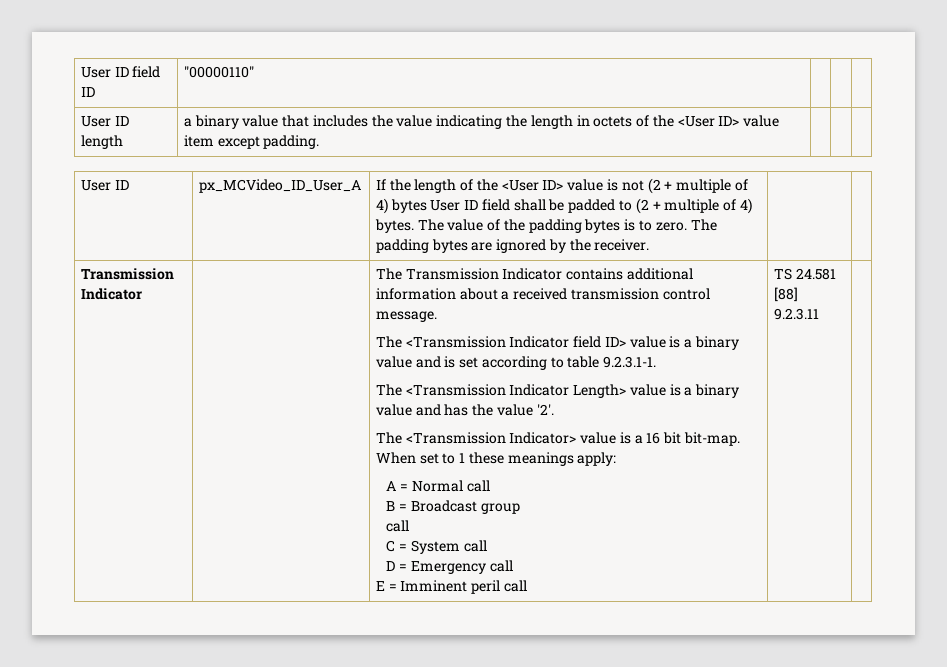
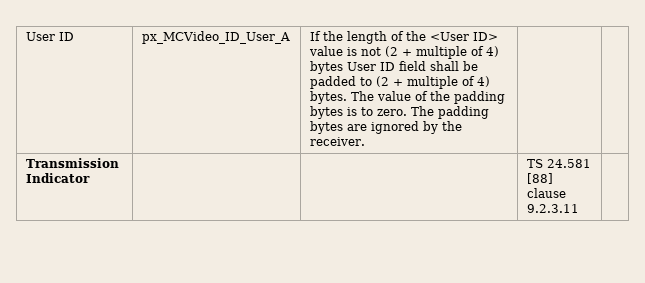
[80,66,161,78] [80,87,95,97] [183,66,254,78] [80,116,129,127] [80,135,123,149] [183,115,780,129] [183,135,320,149] [80,180,129,191] User ID field ID | "00000110" | | | // User ID length | a binary value that includes the value indicating the length in octets of the <User ID> value item except padding. | | | // User ID -> [25,32,74,41] User ID
[375,268,693,280] [375,288,710,300] [375,311,437,322] [375,336,740,350] [375,356,657,370] [375,384,740,398] [375,404,554,416] [375,432,741,446] [375,452,617,466] [386,480,490,492] [386,500,520,514] [386,520,410,532] [386,540,487,554] [386,560,513,574] [375,580,527,594] The Transmission Indicator contains additional information about a received transmission control message. // The <Transmission Indicator field ID> value is a binary value and is set according to table 9.2.3.1-1. // The <Transmission Indicator Length> value is a binary value and has the value '2'. // The <Transmission Indicator> value is a 16 bit bit-map. When set to 1 these meanings apply: // A = Normal call // B = Broadcast group // call // C = System call // D = Emergency call // E = Imminent peril call -> (90, 178) none
(798, 294) none -> [526,188,566,198] clause

